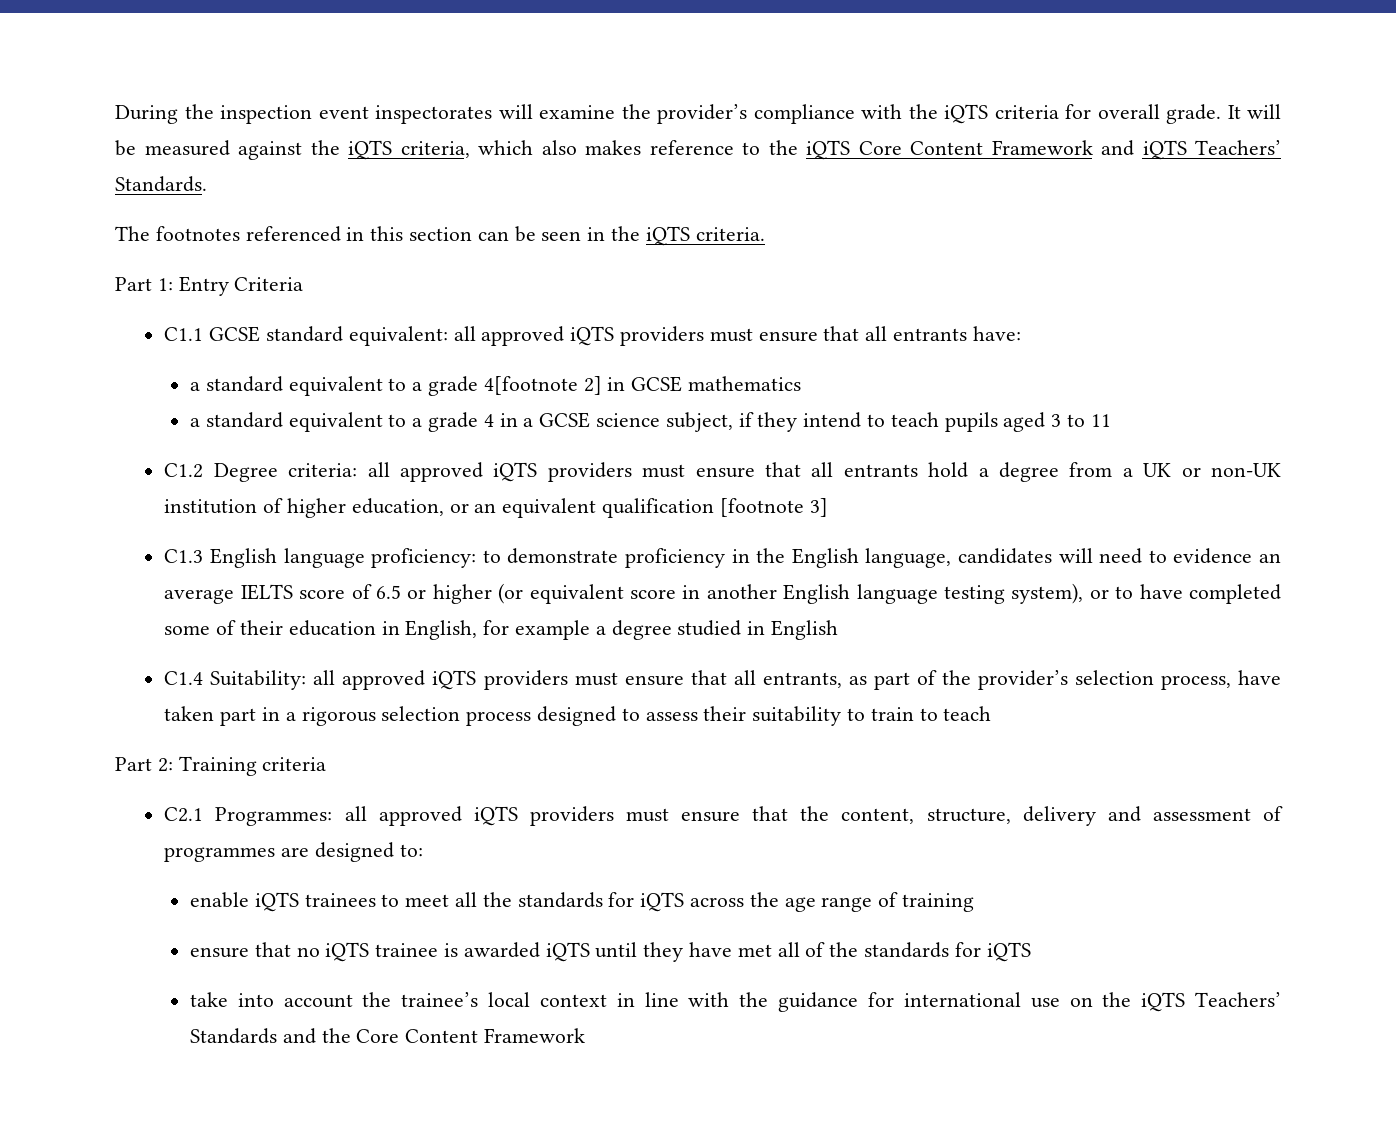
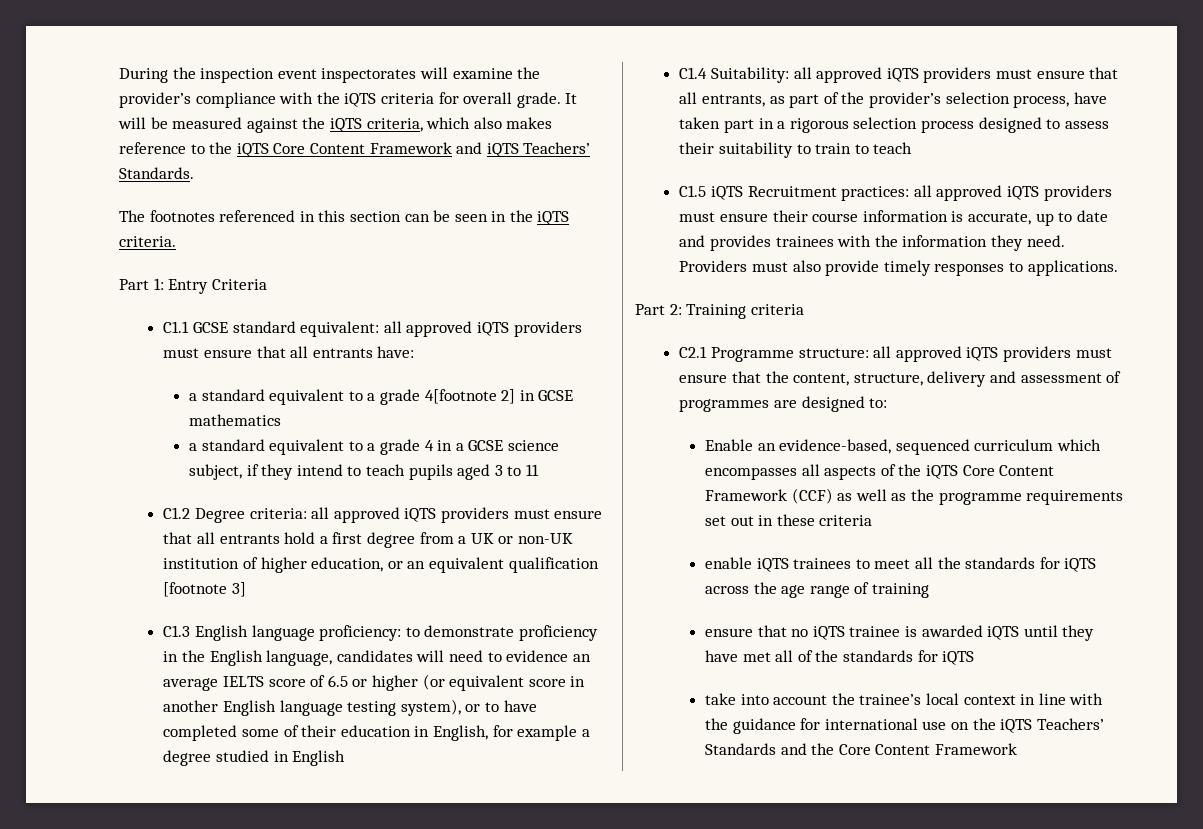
(989, 472) none -> [332,532,363,544] first
(992, 713) none -> [679,185,1112,201] [679,210,1108,226] [679,235,1065,251] [679,260,1118,276] // C1.5 iQTS Recruitment practices: all approved iQTS providers must ensure their course information is accurate, up to date and provides trainees with the information they need. Providers must also provide timely responses to applications.
[215,807,333,826] Programmes: -> [710,347,869,362] Programme structure:
(423, 850) none -> [705,439,1102,455] [705,464,1055,480] [705,488,1124,505] [705,514,873,526] // Enable an evidence-based, sequenced curriculum which encompasses all aspects of the iQTS Core Content Framework (CCF) as well as the programme requirements set out in these criteria

